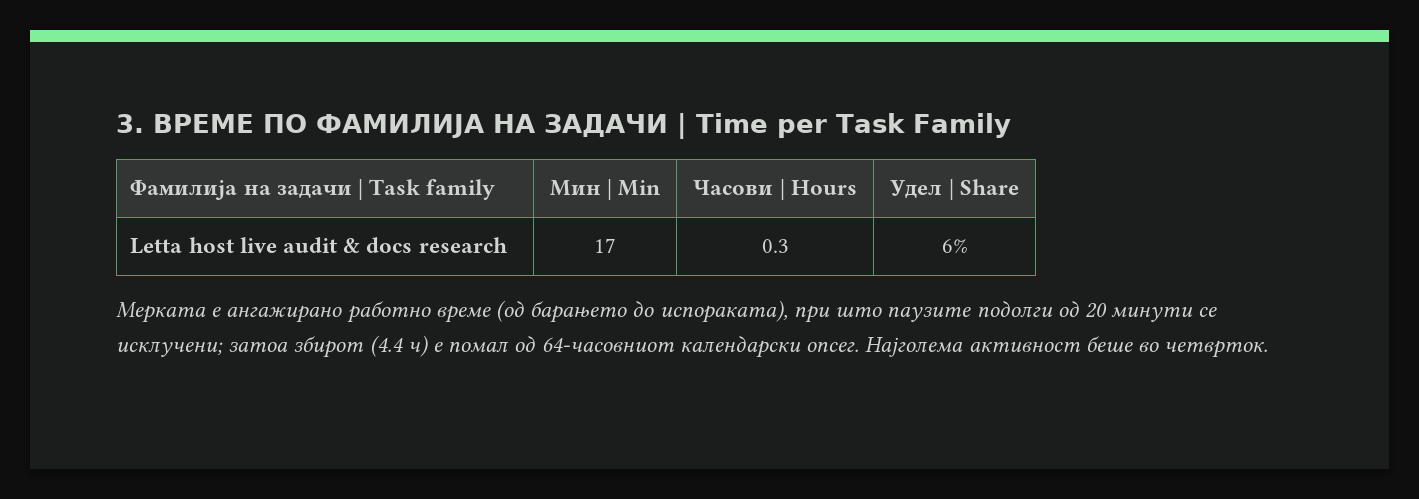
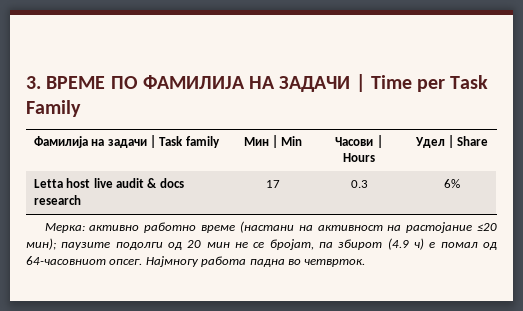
[116,300,1218,323] [116,335,403,358] Мерката е ангажирано работно време (од барањето до испораката), при што паузите подолги од 20 минути се исклучени; затоа збирот (4.4 -> [44,221,497,233] [26,238,409,250] Мерка: активно работно време (настани на активност на растојание ≤20 мин); паузите подолги од 20 мин не се бројат, па збирот (4.9
[679,336,1133,358] календарски опсег. Најголема активност беше -> [109,256,285,267] опсег. Најмногу работа падна

